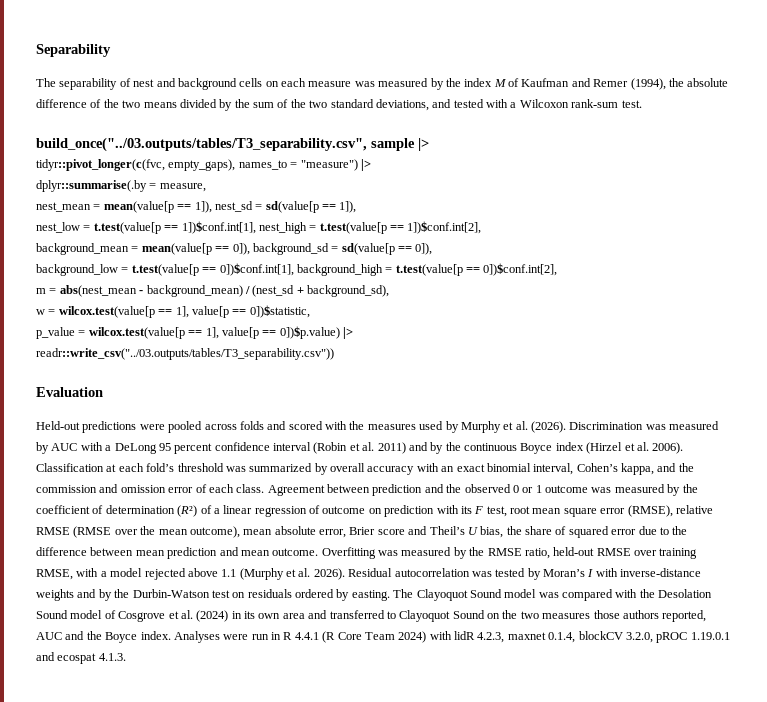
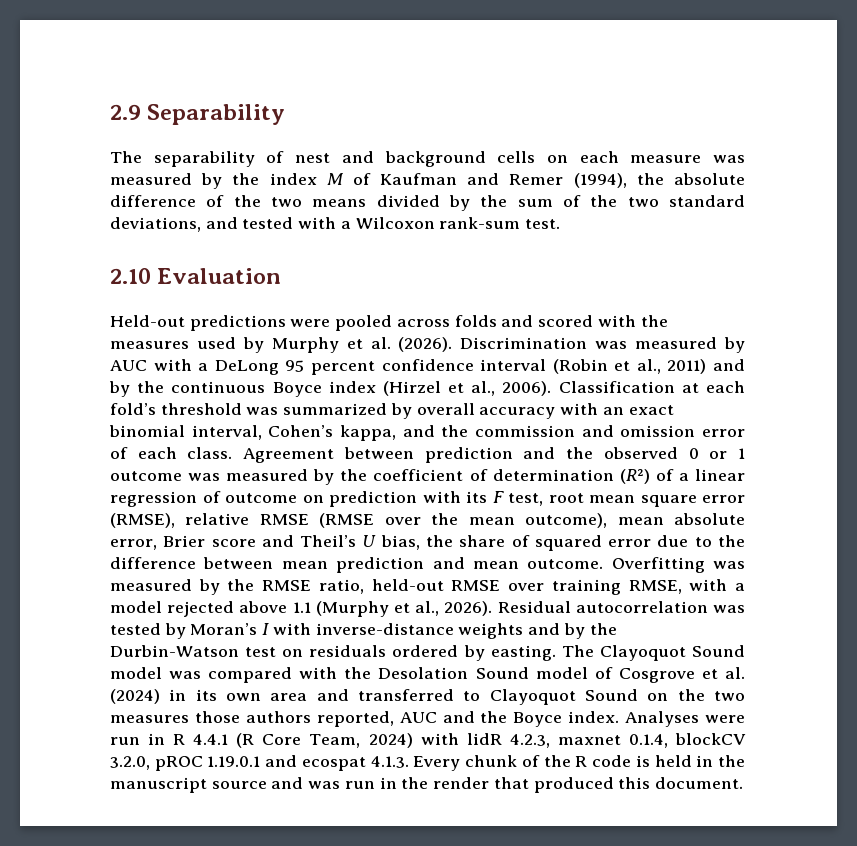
(36, 50) none -> [110,104,141,120] 2.9
[36,137,429,152] [36,159,371,171] [36,180,206,192] [36,201,357,213] [36,221,482,234] [36,243,433,255] [36,263,558,276] [36,285,389,297] [36,305,310,318] [36,326,353,339] [36,348,334,360] build_once("../03.outputs/tables/T3_separability.csv", sample |> // tidyr::pivot_longer(c(fvc, empty_gaps), names_to = "measure") |> // dplyr::summarise(.by = measure, // nest_mean = mean(value[p == 1]), nest_sd = sd(value[p == 1]), // nest_low = t.test(value[p == 1])$conf.int[1], nest_high = t.test(value[p == 1])$conf.int[2], // background_mean = mean(value[p == 0]), background_sd = sd(value[p == 0]), // background_low = t.test(value[p == 0])$conf.int[1], background_high = t.test(value[p == 0])$conf.int[2], // m = abs(nest_mean - background_mean) / (nest_sd + background_sd), // w = wilcox.test(value[p == 1], value[p == 0])$statistic, // p_value = wilcox.test(value[p == 1], value[p == 0])$p.value) |> // readr::write_csv("../03.outputs/tables/T3_separability.csv")) // -> [110,268,151,284] 2.10
[362,442,375,451] al. -> [636,359,661,374] al.,
[636,442,649,451] al. -> [471,381,496,396] al.,
[298,568,311,577] al. -> [415,601,440,616] al.,
[364,632,395,640] Team -> [309,734,361,748] Team,
(126, 657) none -> [413,755,746,771] [110,777,743,793] Every chunk of the R code is held in the manuscript source and was run in the render that produced this document.

